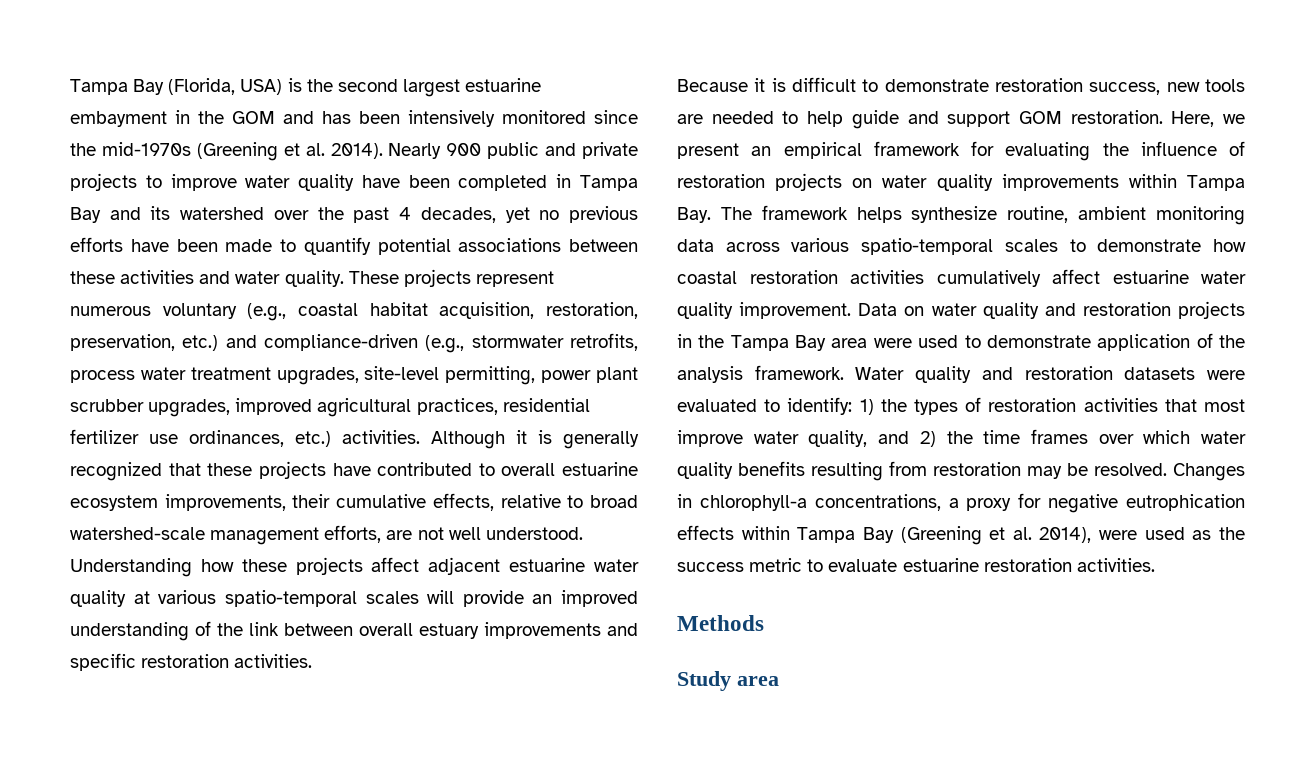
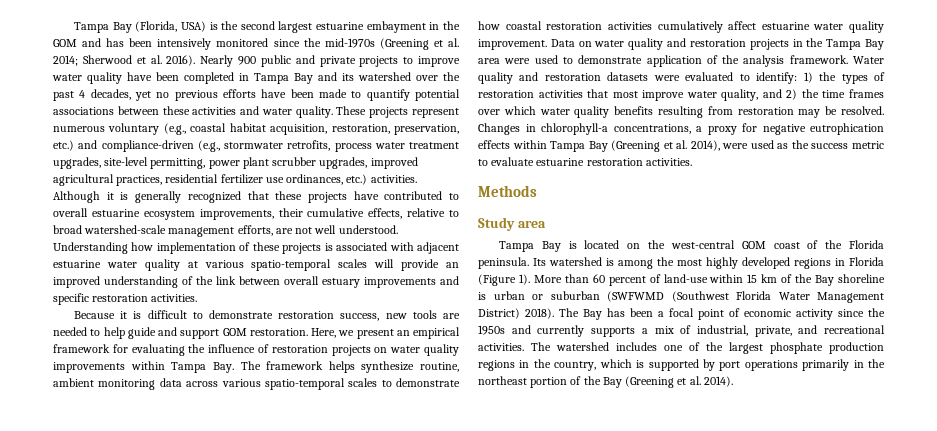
[330,143,383,159] 2014). -> [53,55,196,66] 2014; Sherwood et al. 2016).
[241,557,420,575] these projects affect -> [156,242,414,254] implementation of these projects is associated with
(779, 681) none -> [498,240,884,252] [478,257,884,269] [478,274,885,286] [478,291,884,303] [478,308,885,320] [478,325,885,337] [478,342,884,354] [478,359,885,371] [478,376,733,388] // Tampa Bay is located on the west-central GOM coast of the Florida peninsula. Its watershed is among the most highly developed regions in Florida (Figure 1). More than 60 percent of land-use within 15 km of the Bay shoreline is urban or suburban (SWFWMD (Southwest Florida Water Management District) 2018). The Bay has been a focal point of economic activity since the 1950s and currently supports a mix of industrial, private, and recreational activities. The watershed includes one of the largest phosphate production regions in the country, which is supported by port operations primarily in the northeast portion of the Bay (Greening et al. 2014).

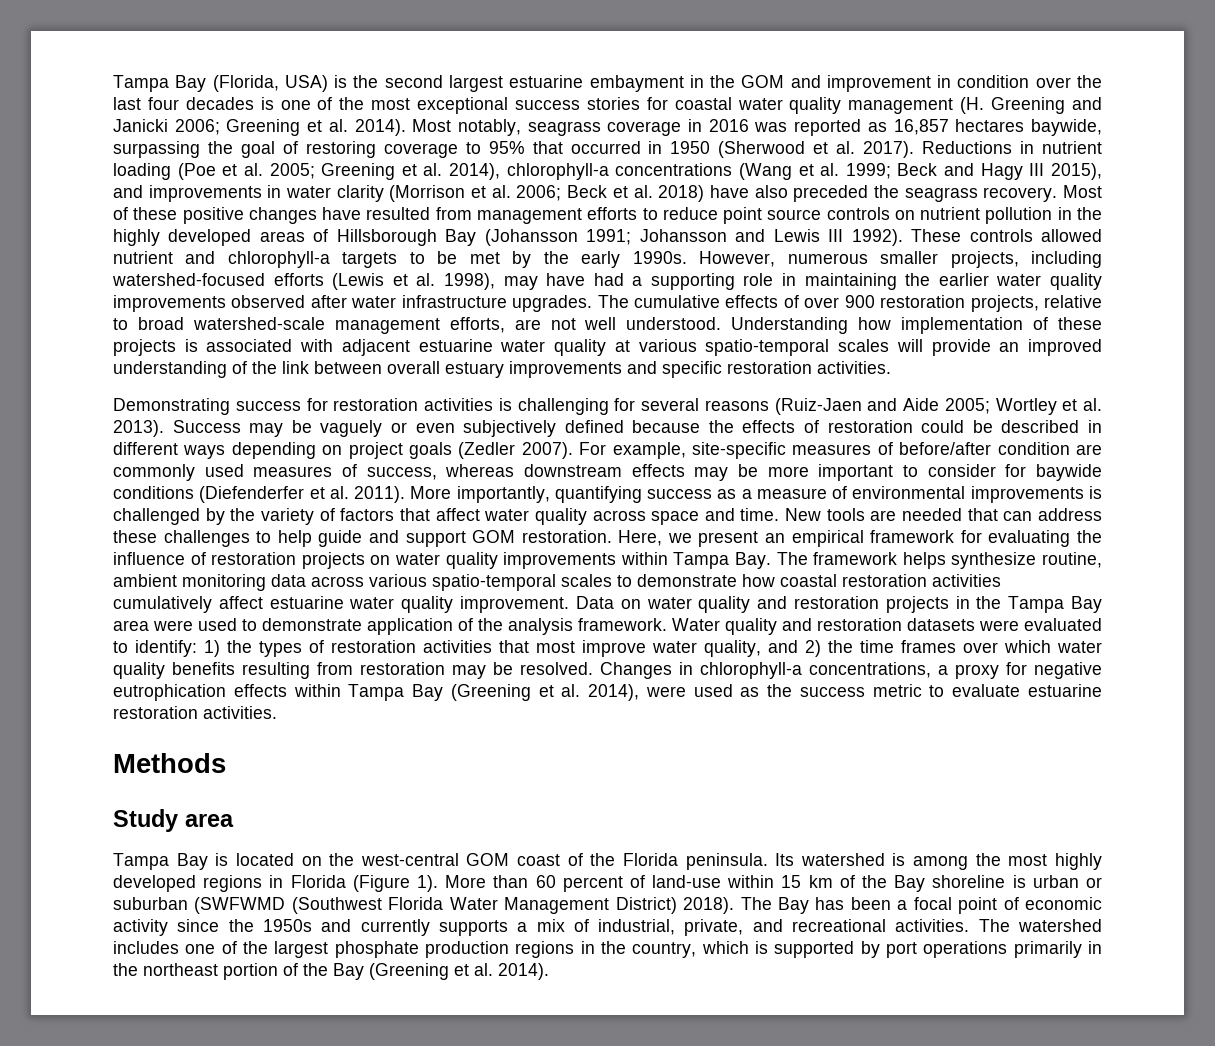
[106,38,459,50] [53,55,460,67] [52,72,460,84] [53,89,460,101] [53,106,459,118] [53,123,459,135] [53,140,459,152] [53,157,418,169] [53,174,417,186] [53,191,459,203] [53,208,403,220] has been intensively monitored since the mid-1970s (Greening et al. 2014; Sherwood et al. 2016). Nearly 900 public and private projects to improve water quality have been completed in Tampa Bay and its watershed over the past 4 decades, yet no previous efforts have been made to quantify potential associations between these activities and water quality. These projects represent numerous voluntary (e.g., coastal habitat acquisition, restoration, preservation, etc.) and compliance-driven (e.g., stormwater retrofits, process water treatment upgrades, site-level permitting, power plant scrubber upgrades, improved agricultural practices, residential fertilizer use ordinances, etc.) activities. Although it is generally recognized that these projects have contributed to overall estuarine ecosystem improvements, their cumulative effects, -> [826,75,1103,92] [113,97,1103,114] [113,119,1103,136] [113,141,1103,158] [113,163,1103,180] [113,185,1103,202] [113,207,1103,224] [113,229,1103,246] [113,251,1102,268] [112,273,1102,290] [113,295,1039,312] improvement in condition over the last four decades is one of the most exceptional success stories for coastal water quality management (H. Greening and Janicki 2006; Greening et al. 2014). Most notably, seagrass coverage in 2016 was reported as 16,857 hectares baywide, surpassing the goal of restoring coverage to 95% that occurred in 1950 (Sherwood et al. 2017). Reductions in nutrient loading (Poe et al. 2005; Greening et al. 2014), chlorophyll-a concentrations (Wang et al. 1999; Beck and Hagy III 2015), and improvements in water clarity (Morrison et al. 2006; Beck et al. 2018) have also preceded the seagrass recovery. Most of these positive changes have resulted from management efforts to reduce point source controls on nutrient pollution in the highly developed areas of Hillsborough Bay (Johansson 1991; Johansson and Lewis III 1992). These controls allowed nutrient and chlorophyll-a targets to be met by the early 1990s. However, numerous smaller projects, including watershed-focused efforts (Lewis et al. 1998), may have had a supporting role in maintaining the earlier water quality improvements observed after water infrastructure upgrades. The cumulative effects of over 900 restoration projects,
[73,310,460,321] [53,327,87,336] Because it is difficult to demonstrate restoration success, new tools are needed -> [113,398,1102,415] [113,420,1103,437] [113,442,1102,459] [113,464,1102,481] [113,486,1102,503] [113,508,1102,525] [113,530,250,547] Demonstrating success for restoration activities is challenging for several reasons (Ruiz-Jaen and Aide 2005; Wortley et al. 2013). Success may be vaguely or even subjectively defined because the effects of restoration could be described in different ways depending on project goals (Zedler 2007). For example, site-specific measures of before/after condition are commonly used measures of success, whereas downstream effects may be more important to consider for baywide conditions (Diefenderfer et al. 2011). More importantly, quantifying success as a measure of environmental improvements is challenged by the variety of factors that affect water quality across space and time. New tools are needed that can address these challenges

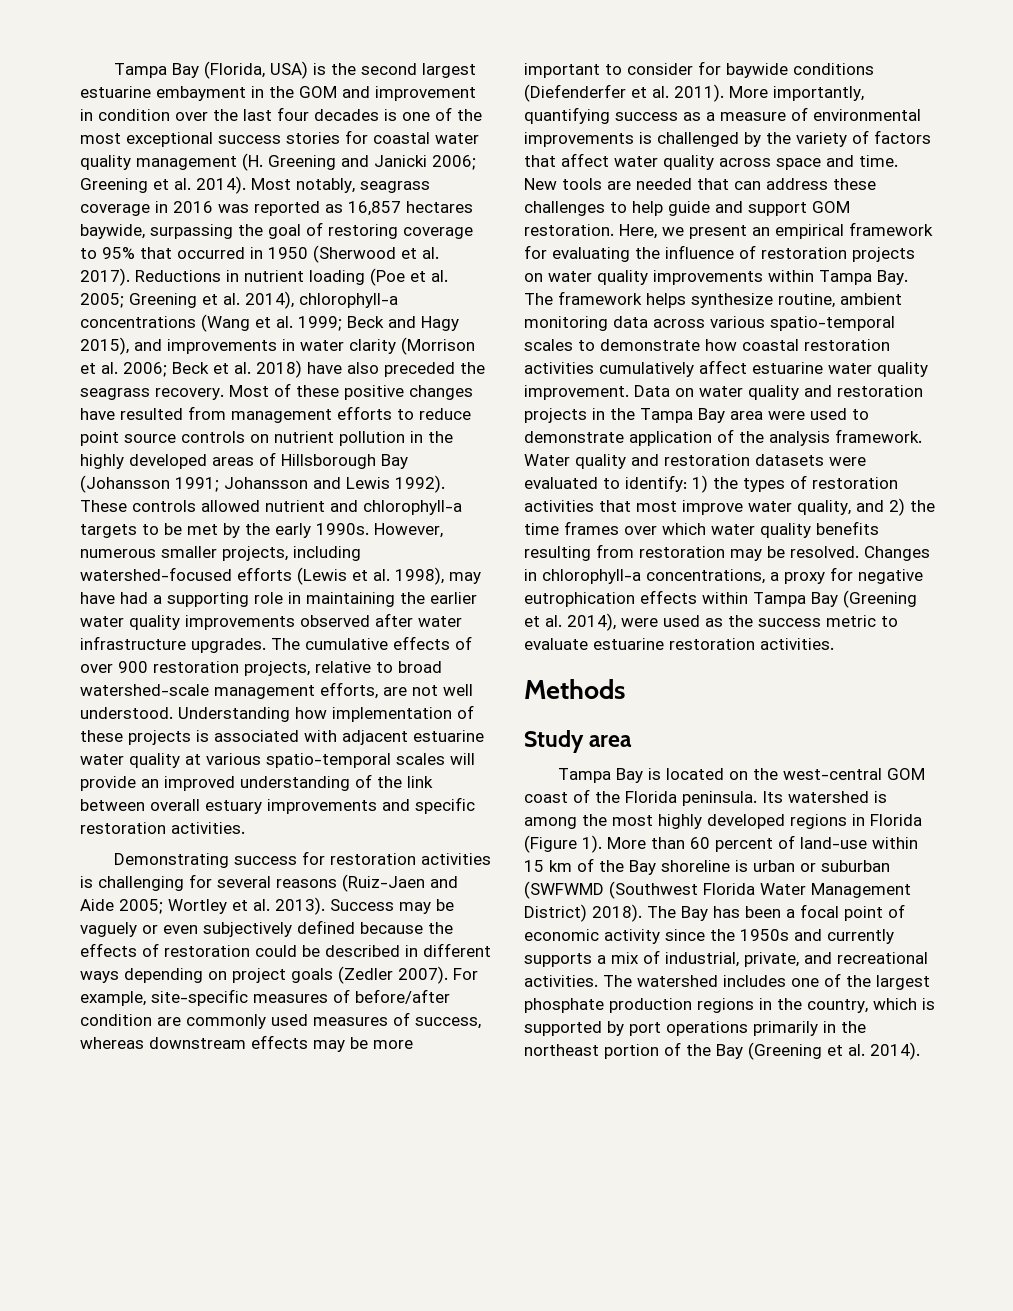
[1029,163,1045,176] III -> (459, 323) none
[828,229,844,242] III -> (390, 483) none

